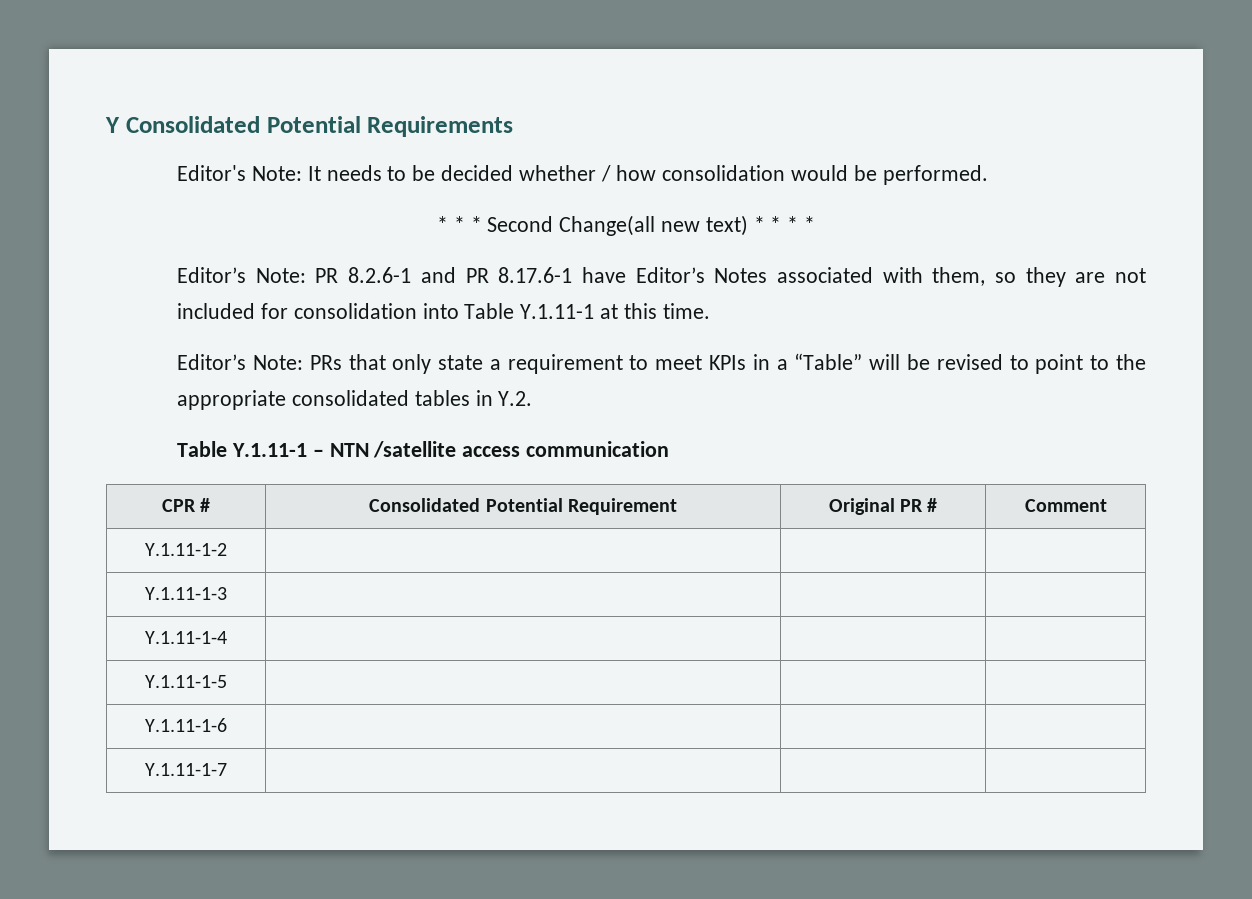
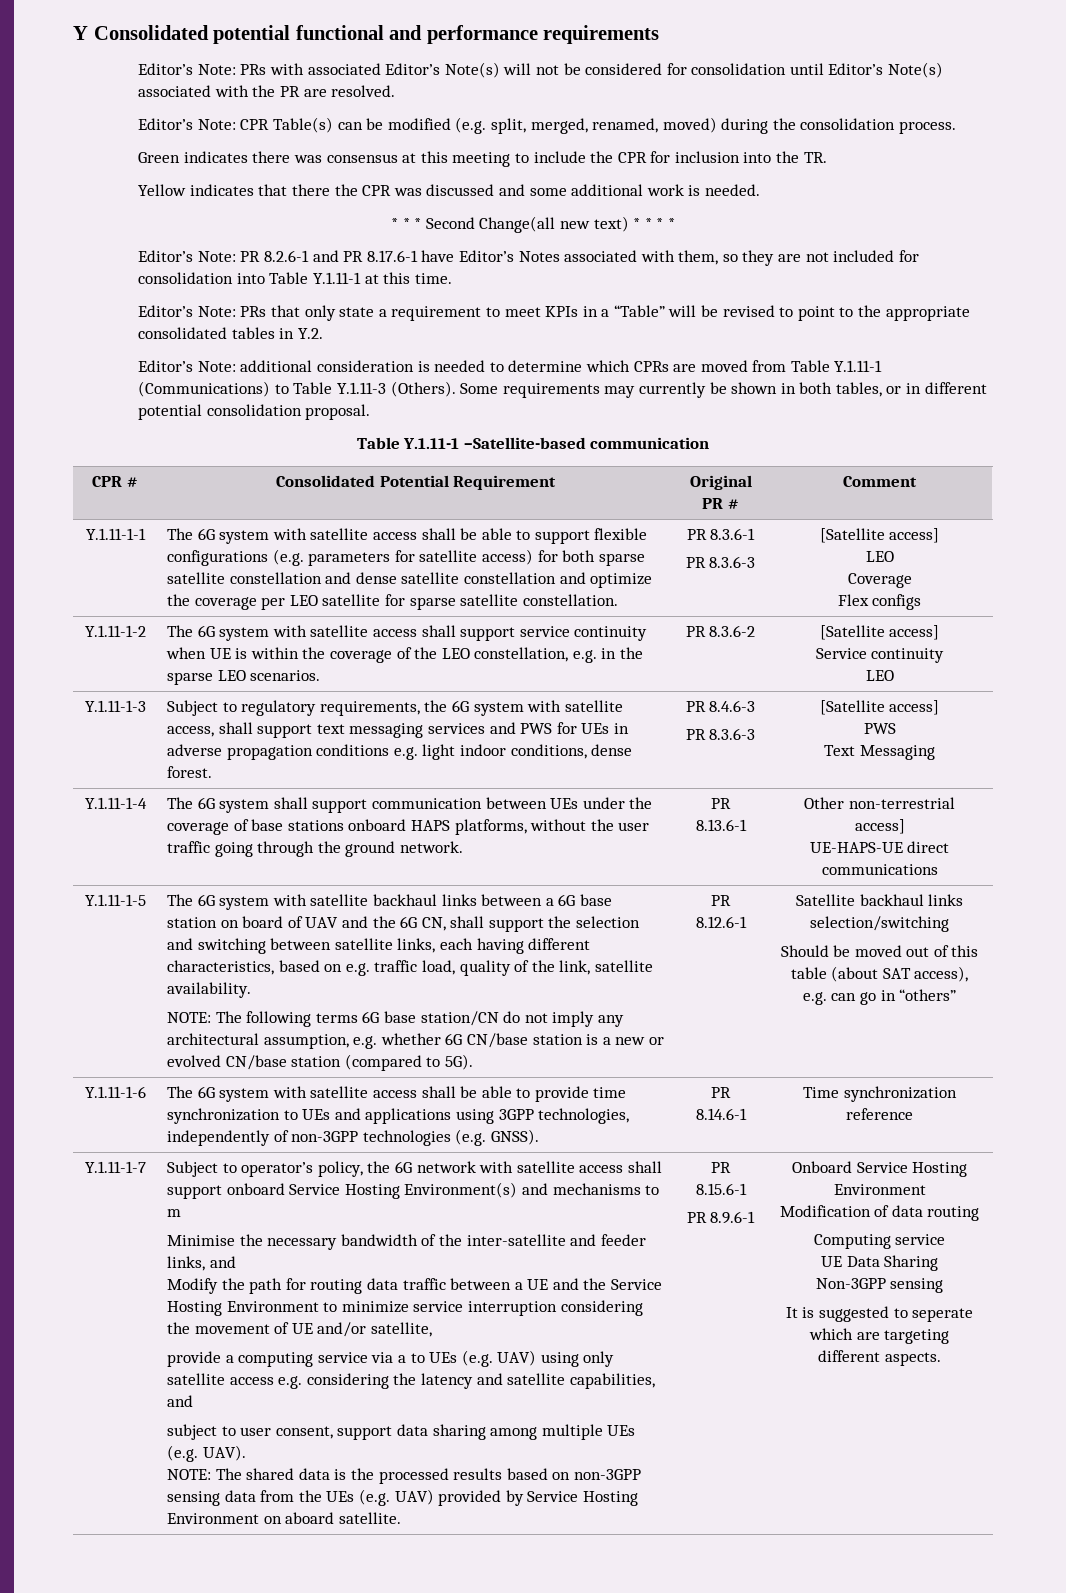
[266,116,514,137] [177,165,988,185] Potential Requirements // Editor's Note: It needs to be decided whether / how consolidation would be performed. -> [213,25,660,44] [138,62,944,78] [138,85,396,97] [138,117,957,134] [138,151,827,167] [138,184,760,196] potential functional and performance requirements // Editor’s Note: PRs with associated Editor’s Note(s) will not be considered for consolidation until Editor’s Note(s) associated with the PR are resolved. // Editor’s Note: CPR Table(s) can be modified (e.g. split, merged, renamed, moved) during the consolidation process. // Green indicates there was consensus at this meeting to include the CPR for inclusion into the TR. // Yellow indicates that there the CPR was discussed and some additional work is needed.
[177,441,521,458] Table Y.1.11-1 – NTN /satellite access -> [138,360,883,372] [138,381,987,398] [138,404,371,420] [356,437,586,449] Editor’s Note: additional consideration is needed to determine which CPRs are moved from Table Y.1.11-1 (Communications) to Table Y.1.11-3 (Others). Some requirements may currently be shown in both tables, or in different potential consolidation proposal. // Table Y.1.11-1 –Satellite-based
[145,543,227,556] [145,587,227,600] [145,631,227,644] [145,675,227,688] [145,718,227,732] [145,763,227,776] Y.1.11-1-2 | | | // Y.1.11-1-3 | | | // Y.1.11-1-4 | | | // Y.1.11-1-5 | | | // Y.1.11-1-6 | | | // Y.1.11-1-7 | | | -> [85,528,146,540] [166,528,648,544] [166,549,645,566] [166,572,653,588] [166,594,618,610] [686,528,756,540] [685,556,756,568] [819,528,940,543] [865,551,894,562] [847,573,912,588] [837,594,922,610] [84,625,146,637] [166,625,648,641] [165,647,644,663] [166,670,321,685] [685,625,756,637] [819,625,940,640] [815,648,945,663] [865,670,894,681] [84,700,146,712] [166,700,623,716] [166,722,629,738] [166,744,633,760] [166,766,212,778] [685,700,756,712] [685,728,756,740] [819,700,940,715] [863,723,896,734] [824,745,935,760] [84,797,147,809] [166,797,653,813] [166,819,650,835] [166,841,463,857] [711,798,731,809] [695,819,747,831] [804,797,955,809] [854,819,905,834] [809,841,950,853] [821,864,938,875] [84,894,146,906] [166,894,612,910] [166,916,641,932] [166,938,591,954] [166,960,653,976] [166,982,251,998] [166,1011,624,1027] [166,1033,664,1049] [166,1054,473,1071] [711,895,731,906] [695,916,747,928] [795,894,964,906] [810,916,949,932] [780,945,979,957] [790,966,969,982] [802,989,957,1005] [84,1086,146,1098] [166,1086,627,1102] [166,1108,630,1124] [166,1129,539,1146] [711,1087,731,1098] [695,1108,747,1120] [803,1086,957,1102] [846,1108,913,1120] [84,1161,146,1173] [166,1161,662,1177] [166,1182,660,1199] [166,1209,181,1217] [166,1234,646,1250] [166,1256,236,1271] [166,1278,663,1294] [166,1300,643,1316] [166,1322,432,1337] [166,1350,615,1367] [166,1373,655,1389] [166,1395,193,1407] [166,1424,636,1440] [166,1445,246,1462] [166,1468,641,1484] [166,1489,638,1506] [166,1512,401,1524] [711,1162,731,1173] [695,1183,747,1195] [686,1211,756,1224] [791,1161,968,1177] [833,1184,926,1195] [779,1205,980,1221] [813,1234,946,1249] [820,1255,939,1271] [815,1278,944,1293] [785,1306,974,1322] [808,1328,950,1344] [818,1350,941,1366] Y.1.11-1-1 | The 6G system with satellite access shall be able to support flexible configurations (e.g. parameters for satellite access) for both sparse satellite constellation and dense satellite constellation and optimize the coverage per LEO satellite for sparse satellite constellation. | PR 8.3.6-1 // PR 8.3.6-3 | [Satellite access] // LEO // Coverage // Flex configs // Y.1.11-1-2 | The 6G system with satellite access shall support service continuity when UE is within the coverage of the LEO constellation, e.g. in the sparse LEO scenarios. | PR 8.3.6-2 | [Satellite access] // Service continuity // LEO // Y.1.11-1-3 | Subject to regulatory requirements, the 6G system with satellite access, shall support text messaging services and PWS for UEs in adverse propagation conditions e.g. light indoor conditions, dense forest. | PR 8.4.6-3 // PR 8.3.6-3 | [Satellite access] // PWS // Text Messaging // Y.1.11-1-4 | The 6G system shall support communication between UEs under the coverage of base stations onboard HAPS platforms, without the user traffic going through the ground network. | PR 8.13.6-1 | Other non-terrestrial access] // UE-HAPS-UE direct communications // Y.1.11-1-5 | The 6G system with satellite backhaul links between a 6G base station on board of UAV and the 6G CN, shall support the selection and switching between satellite links, each having different characteristics, based on e.g. traffic load, quality of the link, satellite availability. // NOTE: The following terms 6G base station/CN do not imply any architectural assumption, e.g. whether 6G CN/base station is a new or evolved CN/base station (compared to 5G). | PR 8.12.6-1 | Satellite backhaul links selection/switching // Should be moved out of this table (about SAT access), e.g. can go in “others” // Y.1.11-1-6 | The 6G system with satellite access shall be able to provide time synchronization to UEs and applications using 3GPP technologies, independently of non-3GPP technologies (e.g. GNSS). | PR 8.14.6-1 | Time synchronization reference // Y.1.11-1-7 | Subject to operator’s policy, the 6G network with satellite access shall support onboard Service Hosting Environment(s) and mechanisms to m // Minimise the necessary bandwidth of the inter-satellite and feeder links, and // Modify the path for routing data traffic between a UE and the Service Hosting Environment to minimize service interruption considering the movement of UE and/or satellite, // provide a computing service via a to UEs (e.g. UAV) using only satellite access e.g. considering the latency and satellite capabilities, and // subject to user consent, support data sharing among multiple UEs (e.g. UAV). // NOTE: The shared data is the processed results based on non-3GPP sensing data from the UEs (e.g. UAV) provided by Service Hosting Environment on aboard satellite. | PR 8.15.6-1 // PR 8.9.6-1 | Onboard Service Hosting Environment // Modification of data routing // Computing service // UE Data Sharing // Non-3GPP sensing // It is suggested to seperate which are targeting different aspects.

